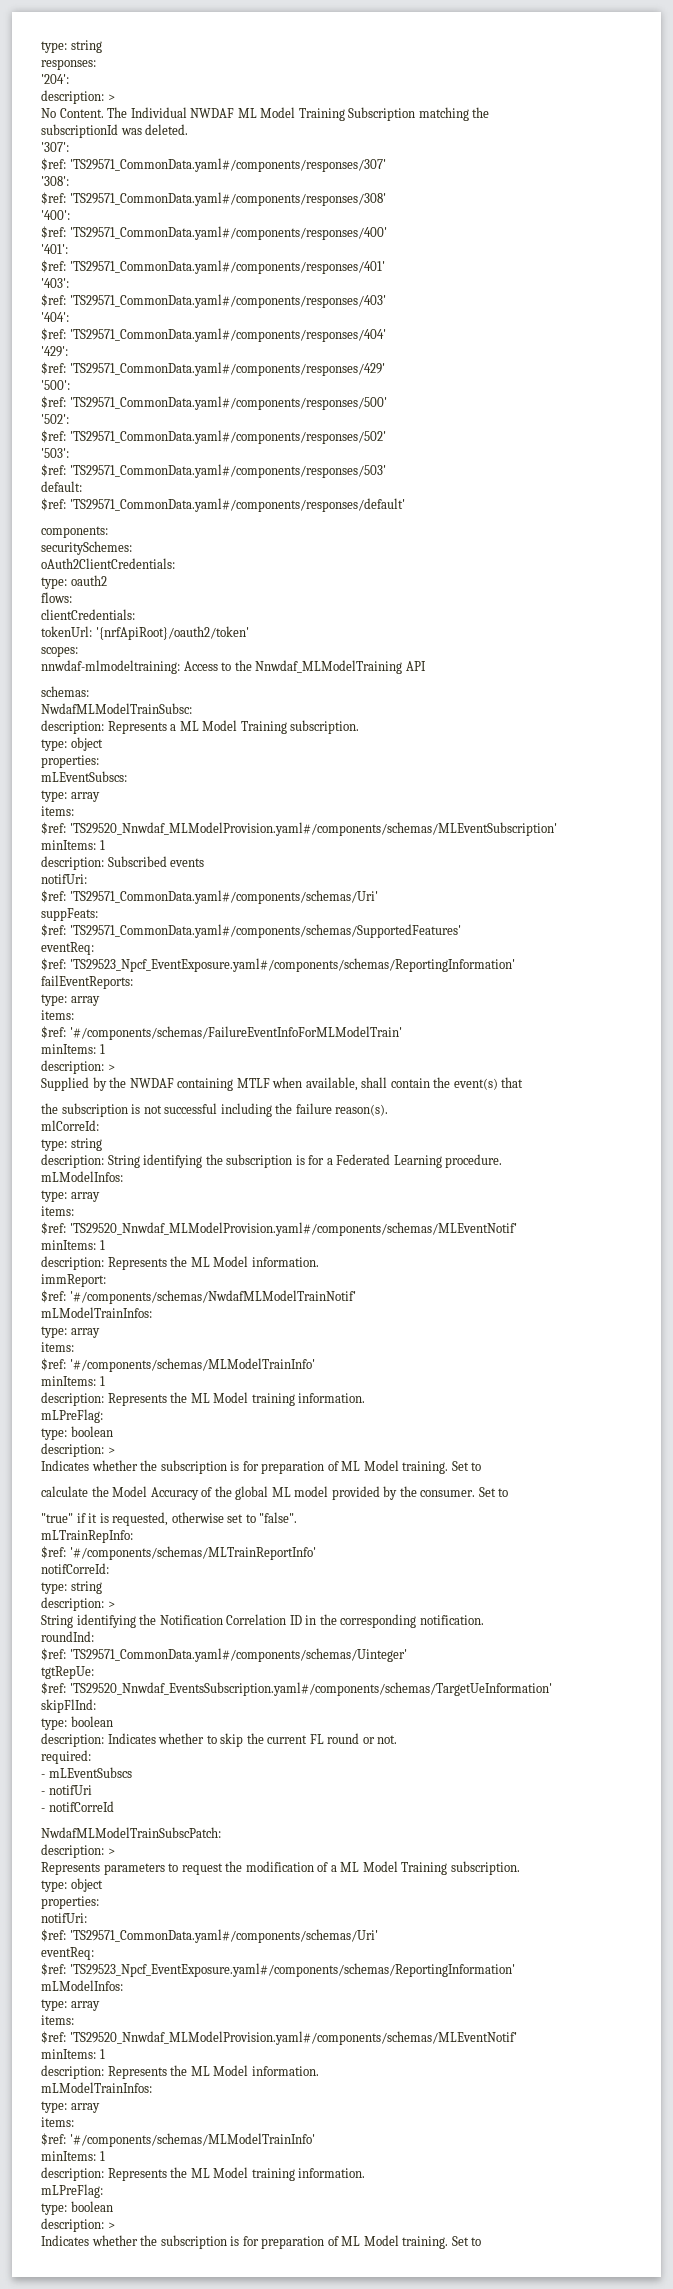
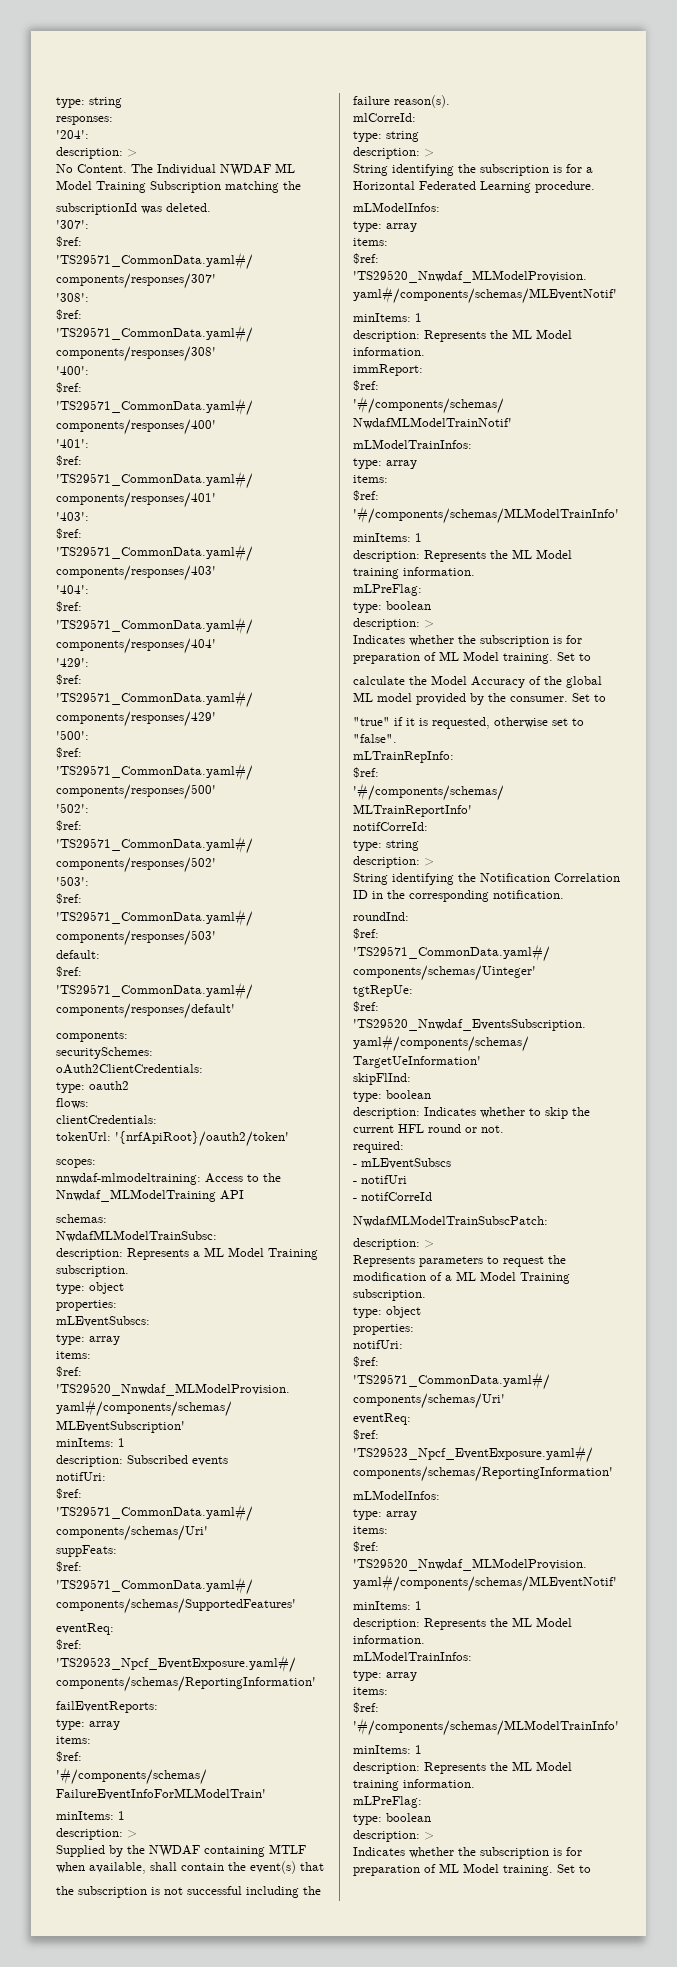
(104, 1161) none -> [424,149,434,157] > //
(333, 1161) none -> [353,181,415,190] Horizontal
[309,1734,324,1744] FL -> [398,1124,424,1133] HFL

